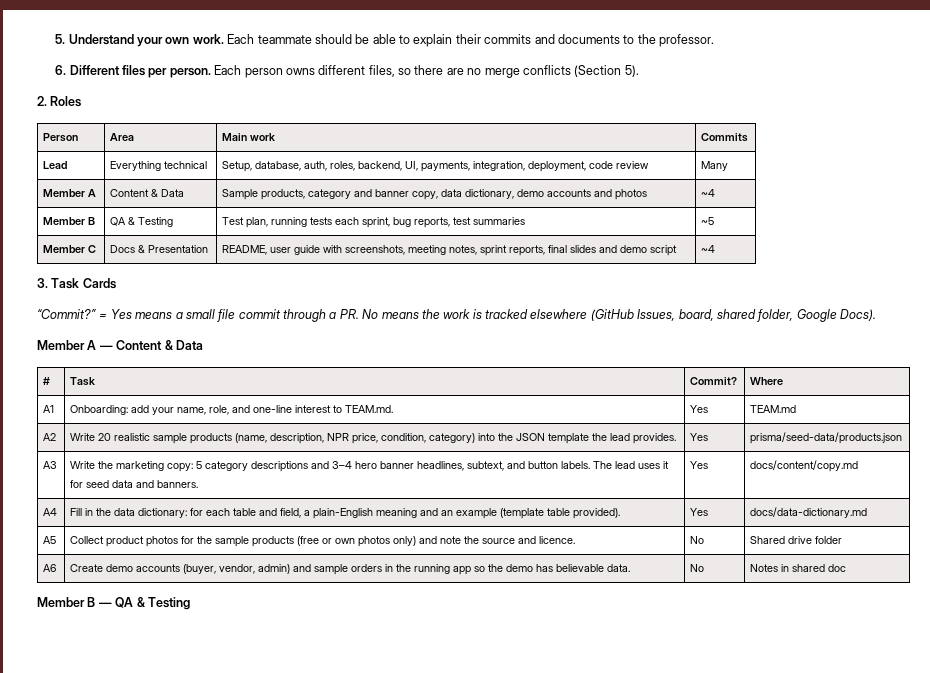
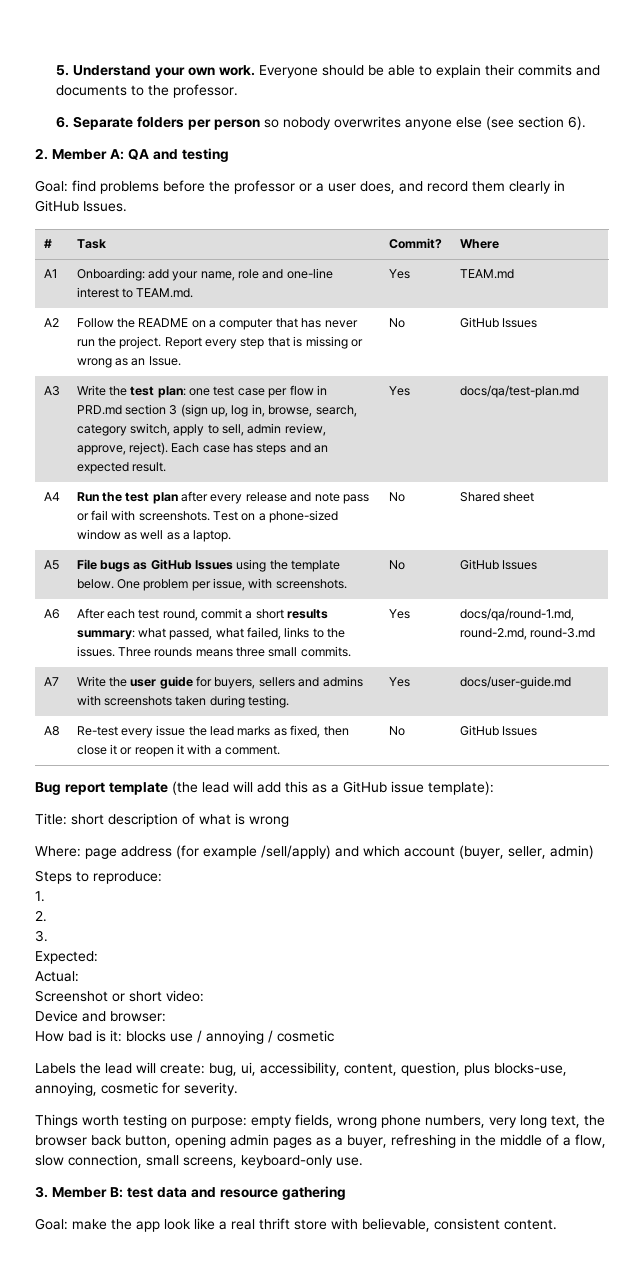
[227,34,312,44] Each teammate -> [258,65,318,78] Everyone
[69,65,639,78] [37,96,82,107] [43,133,79,142] [110,133,135,141] [222,133,276,141] [701,133,749,142] [43,161,68,169] [110,161,208,171] [222,161,650,172] [701,161,729,171] [43,189,97,197] [110,189,185,197] [222,189,648,200] [701,189,716,197] [43,217,96,225] [110,217,174,227] [222,217,526,228] [701,217,715,225] [43,245,97,253] [110,245,209,253] [222,245,678,256] [701,245,716,253] [37,278,116,289] [37,309,876,322] [37,340,203,350] Different files per person. Each person owns different files, so there are no merge conflicts (Section 5). // 2. Roles // Person | Area | Main work | Commits // Lead | Everything technical | Setup, database, auth, roles, backend, UI, payments, integration, deployment, code review | Many // Member A | Content & Data | Sample products, category and banner copy, data dictionary, demo accounts and photos | ~4 // Member B | QA & Testing | Test plan, running tests each sprint, bug reports, test summaries | ~5 // Member C | Docs & Presentation | README, user guide with screenshots, meeting notes, sprint reports, final slides and demo script | ~4 // 3. Task Cards // “Commit?” = Yes means a small file commit through a PR. No means the work is tracked elsewhere (GitHub Issues, board, shared folder, Google Docs). // Member A — Content & Data -> [72,116,586,130] [35,148,229,162] [35,180,565,194] [35,200,127,212] Separate folders per person so nobody overwrites anyone else (see section 6). // 2. Member A: QA and testing // Goal: find problems before the professor or a user does, and record them clearly in GitHub Issues.
[209,405,230,415] role, -> [237,269,259,279] role
[70,433,677,444] [690,433,709,441] [750,432,903,444] [43,461,58,469] [70,461,670,472] [70,480,199,488] [690,461,709,469] [750,460,859,472] Write 20 realistic sample products (name, description, NPR price, condition, category) into the JSON template the lead provides. | Yes | prisma/seed-data/products.json // A3 | Write the marketing copy: 5 category descriptions and 3–4 hero banner headlines, subtext, and button labels. The lead uses it for seed data and banners. | Yes | docs/content/copy.md -> [76,318,358,330] [76,336,363,349] [76,356,181,368] [388,318,405,328] [459,317,537,328] [43,386,60,396] [76,385,327,398] [76,404,357,417] [76,423,326,436] [76,442,329,455] [76,462,166,474] [388,386,410,396] [459,385,579,398] Follow the README on a computer that has never run the project. Report every step that is missing or wrong as an Issue. | No | GitHub Issues // A3 | Write the test plan: one test case per flow in PRD.md section 3 (sign up, log in, browse, search, category switch, apply to sell, admin review, approve, reject). Each case has steps and an expected result. | Yes | docs/qa/test-plan.md
[70,508,621,519] [690,508,709,516] [750,507,868,518] [43,536,57,544] [70,536,576,547] [690,536,705,544] [750,536,843,544] [43,564,57,572] [70,564,631,575] [690,564,705,572] [750,564,847,572] [37,597,190,610] Fill in the data dictionary: for each table and field, a plain-English meaning and an example (template table provided). | Yes | docs/data-dictionary.md // A5 | Collect product photos for the sample products (free or own photos only) and note the source and licence. | No | Shared drive folder // A6 | Create demo accounts (buyer, vendor, admin) and sample orders in the running app so the demo has believable data. | No | Notes in shared doc // Member B — QA & Testing -> [76,491,369,504] [76,510,339,523] [76,529,232,542] [388,492,405,502] [459,492,534,502] [43,560,59,570] [76,559,341,572] [76,578,347,591] [388,560,405,570] [459,559,537,570] [43,609,60,619] [76,608,329,621] [76,627,346,640] [76,646,351,657] [388,609,410,619] [459,608,574,621] [459,628,595,640] [43,677,59,686] [76,676,363,689] [76,695,289,708] [388,677,410,687] [459,676,571,689] [43,726,60,736] [76,725,349,738] [76,744,281,757] [388,726,405,736] [459,725,537,736] [35,781,494,795] [35,813,289,827] [35,845,594,859] [35,870,162,884] [35,891,45,902] [35,910,47,922] [35,930,48,942] [35,951,98,964] [35,971,79,982] [35,990,204,1002] [35,1010,166,1022] [35,1030,334,1044] [35,1062,567,1076] [35,1082,238,1096] [35,1114,605,1128] [35,1134,606,1148] [35,1154,363,1168] [35,1186,346,1200] [35,1218,557,1232] Run the test plan after every release and note pass or fail with screenshots. Test on a phone-sized window as well as a laptop. | No | Shared sheet // A5 | File bugs as GitHub Issues using the template below. One problem per issue, with screenshots. | No | GitHub Issues // A6 | After each test round, commit a short results summary: what passed, what failed, links to the issues. Three rounds means three small commits. | Yes | docs/qa/round-1.md, round-2.md, round-3.md // A7 | Write the user guide for buyers, sellers and admins with screenshots taken during testing. | Yes | docs/user-guide.md // A8 | Re-test every issue the lead marks as fixed, then close it or reopen it with a comment. | No | GitHub Issues // Bug report template (the lead will add this as a GitHub issue template): // Title: short description of what is wrong // Where: page address (for example /sell/apply) and which account (buyer, seller, admin) // Steps to reproduce: // 1. // 2. // 3. // Expected: // Actual: // Screenshot or short video: // Device and browser: // How bad is it: blocks use / annoying / cosmetic // Labels the lead will create: bug, ui, accessibility, content, question, plus blocks-use, annoying, cosmetic for severity. // Things worth testing on purpose: empty fields, wrong phone numbers, very long text, the browser back button, opening admin pages as a buyer, refreshing in the middle of a flow, slow connection, small screens, keyboard-only use. // 3. Member B: test data and resource gathering // Goal: make the app look like a real thrift store with believable, consistent content.

